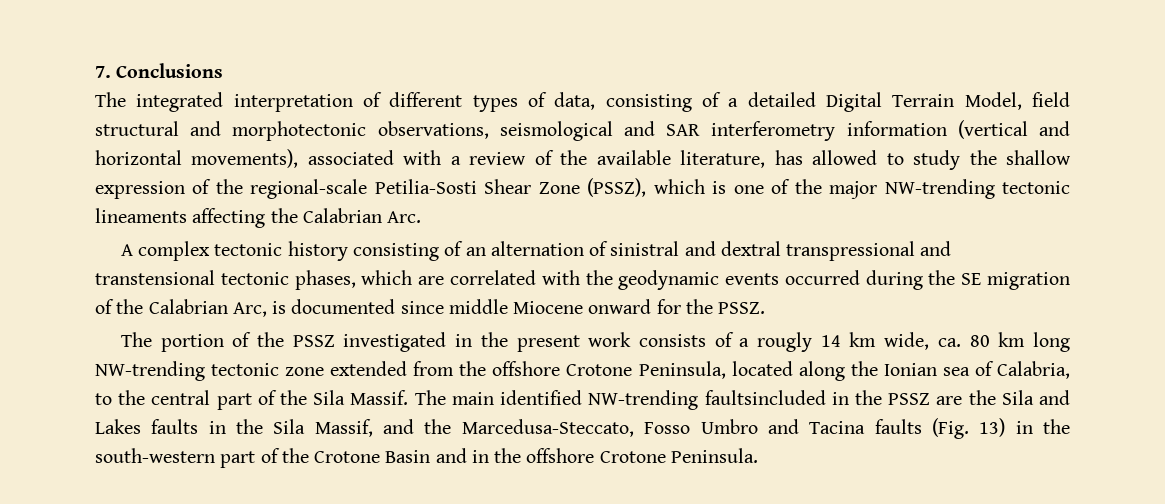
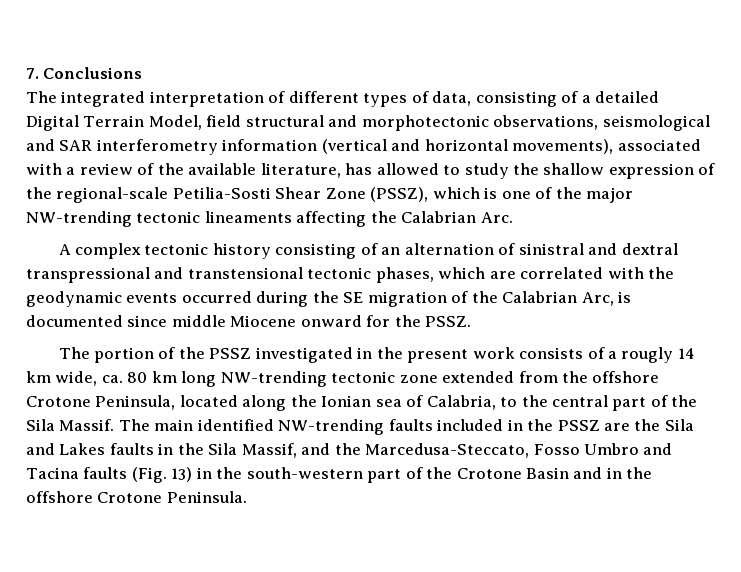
[704,390,826,405] faultsincluded -> [388,419,504,431] faults included

